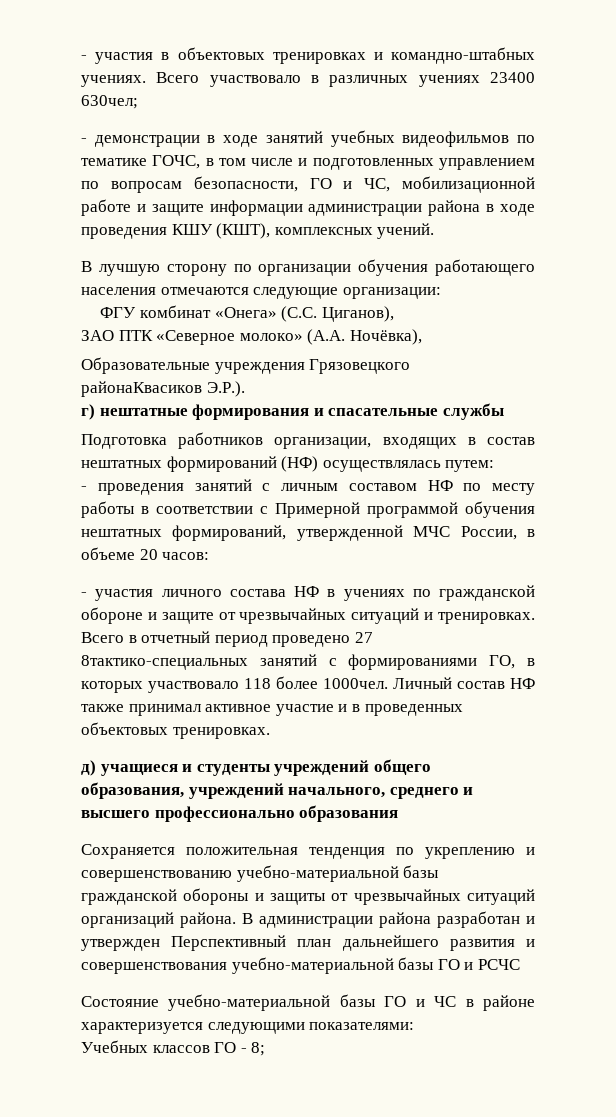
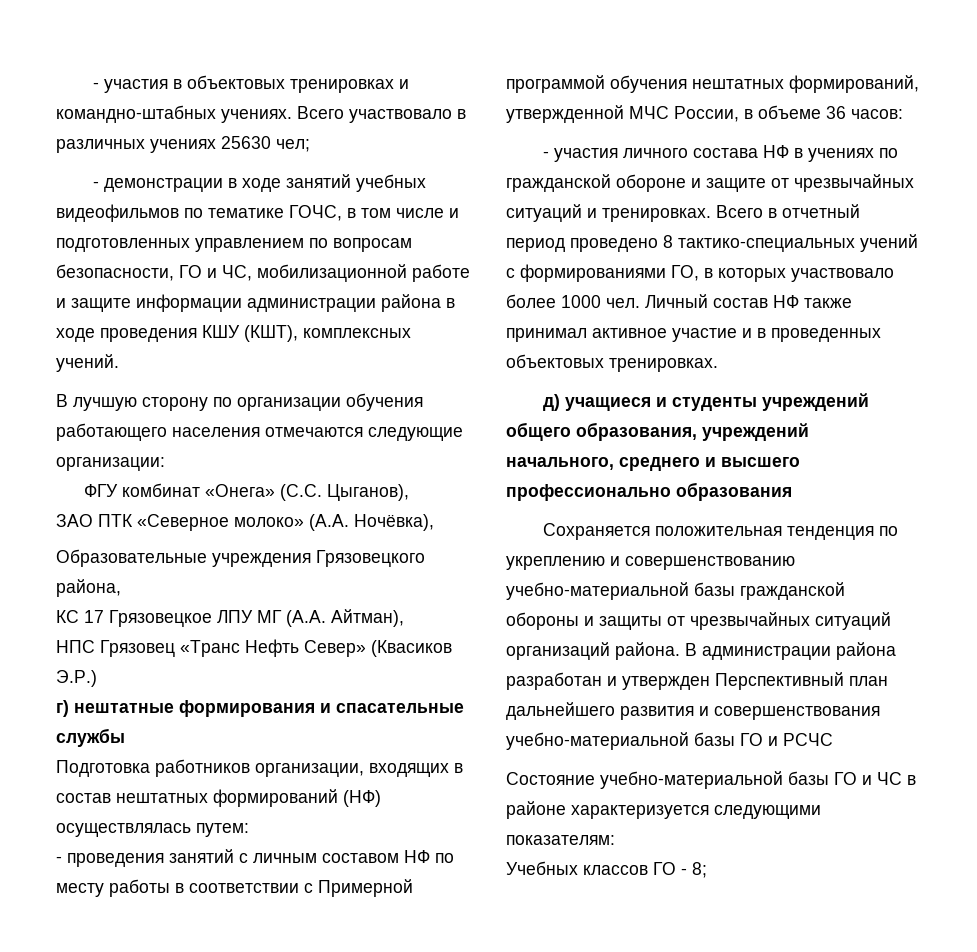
[489,72,535,83] [81,95,138,109] 23400 630чел; -> [221,136,310,152] 25630 чел;
[321,306,394,322] Циганов), -> [326,484,409,501] Цыганов),
[81,381,245,397] районаКвасиков Э.Р.). -> [56,579,121,597] [56,609,404,627] [56,639,452,657] [56,670,97,687] района, // КС 17 Грязовецкое ЛПУ МГ (А.А. Айтман), // НПС Грязовец «Транс Нефть Север» (Квасиков Э.Р.)
[139,549,158,560] 20 -> [826,106,846,119] 36
[354,632,373,643] [81,654,317,670] 27 8тактико-специальных занятий -> [663,234,918,252] 8 тактико-специальных учений
[244,676,388,689] 118 более 1000чел. -> [506,294,640,308] более 1000 чел.
[309,1022,415,1030] показателями: -> [506,835,615,845] показателям:

